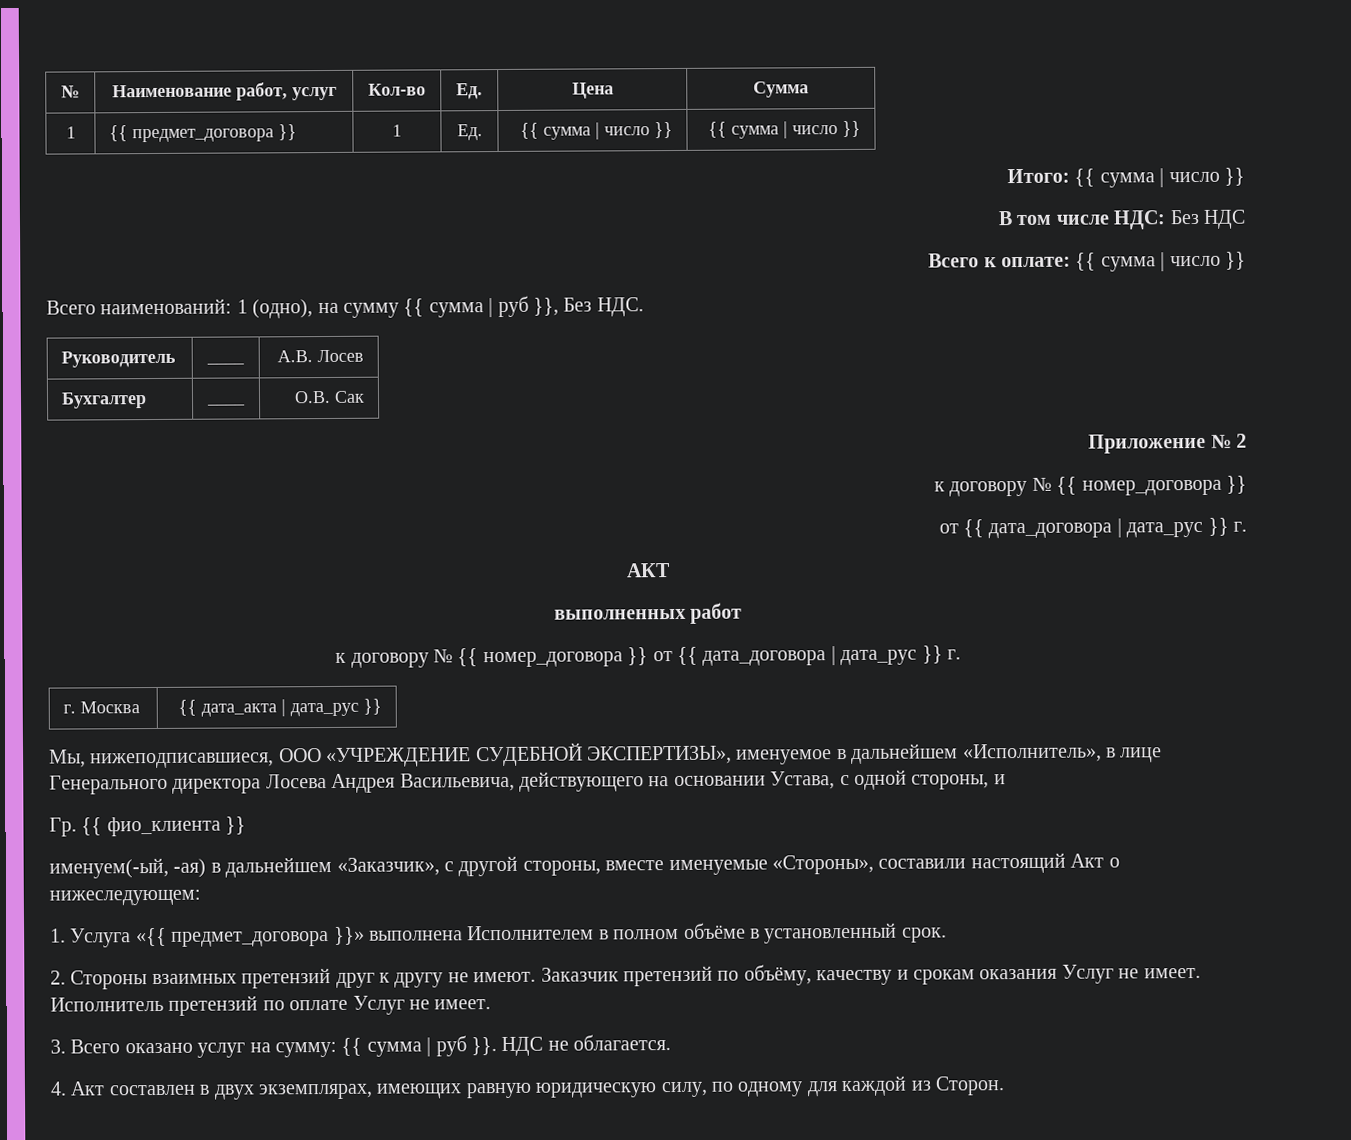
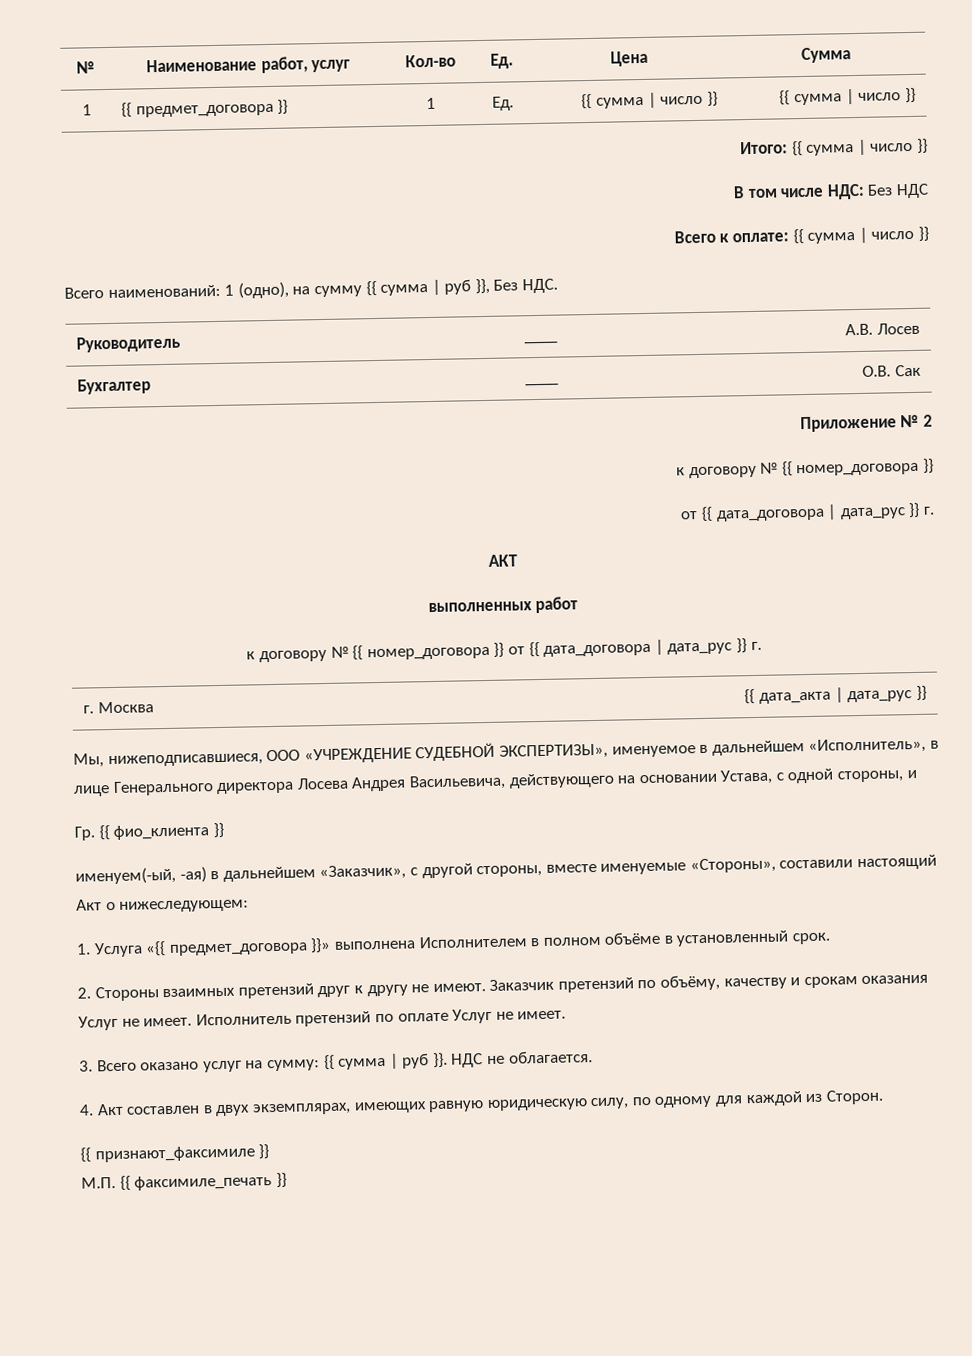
(1005, 1086) none -> [80,1144,270,1163] [81,1172,287,1191] // {{ признают_факсимиле }} // М.П. {{ факсимиле_печать }}

